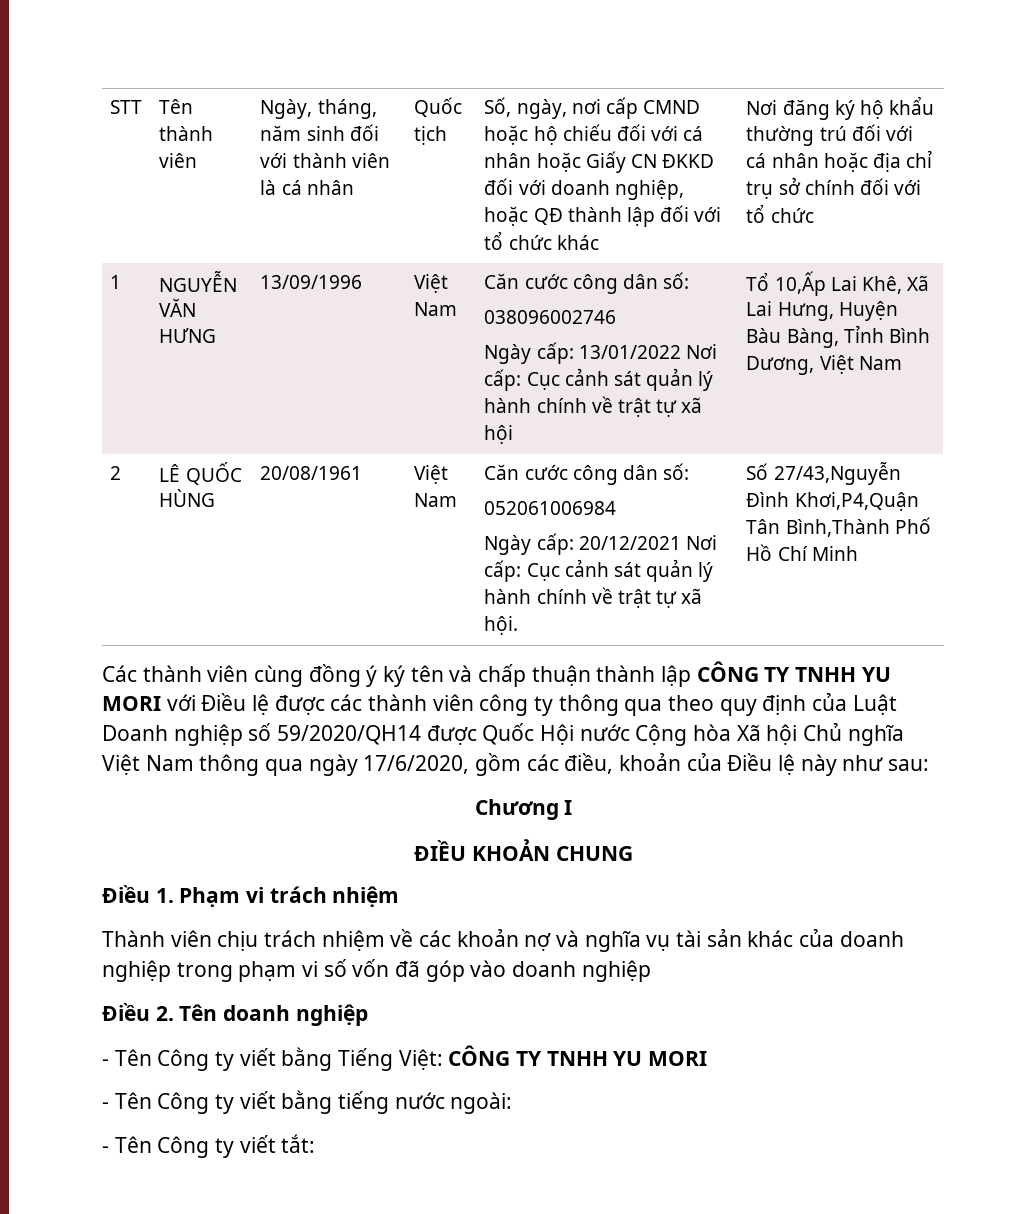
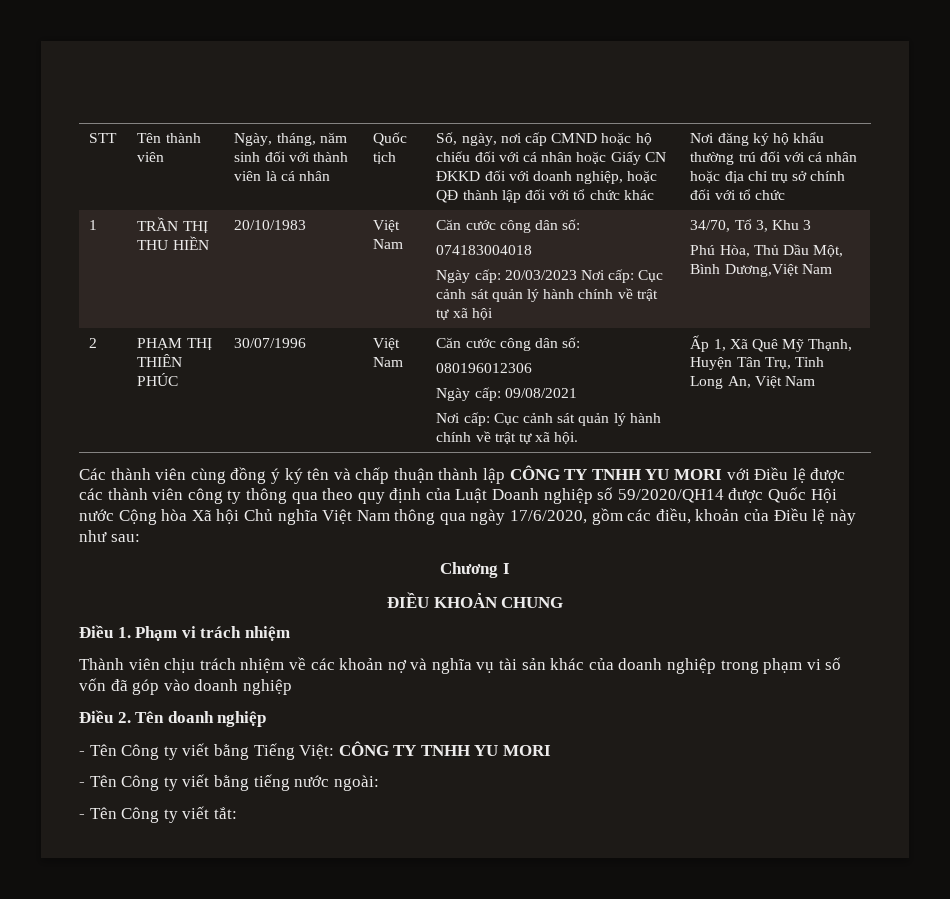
[159,271,238,292] [159,298,197,317] [159,328,217,343] [260,275,363,289] [414,274,449,293] [414,302,458,316] [484,272,689,294] [484,310,617,324] [484,342,681,364] NGUYỄN VĂN HƯNG | 13/09/1996 | Việt Nam | Căn cước công dân số: // 038096002746 // Ngày cấp: 13/01/2022 -> [137,217,208,233] [137,236,209,250] [234,220,307,230] [373,220,401,232] [373,239,404,249] [436,219,581,233] [436,245,533,255] [436,269,577,283] TRẦN THỊ THU HIỀN | 20/10/1983 | Việt Nam | Căn cước công dân số: // 074183004018 // Ngày cấp: 20/03/2023
[746,271,929,296] [746,301,898,321] [746,325,930,348] [746,355,902,375] [110,466,122,480] [159,462,242,485] [159,489,216,507] [260,466,363,480] [414,465,449,484] [414,493,458,507] [484,463,689,485] [484,501,617,515] [484,533,681,555] Tổ 10,Ấp Lai Khê, Xã Lai Hưng, Huyện Bàu Bàng, Tỉnh Bình Dương, Việt Nam // 2 | LÊ QUỐC HÙNG | 20/08/1961 | Việt Nam | Căn cước công dân số: // 052061006984 // Ngày cấp: 20/12/2021 -> [690,219,812,232] [690,244,844,257] [690,264,832,277] [89,338,98,348] [137,338,212,350] [137,354,183,367] [137,373,179,386] [234,338,307,348] [373,338,401,350] [373,357,404,367] [436,337,581,351] [436,363,533,373] [436,387,577,401] 34/70, Tổ 3, Khu 3 // Phú Hòa, Thủ Dầu Một, Bình Dương,Việt Nam // 2 | PHẠM THỊ THIÊN PHÚC | 30/07/1996 | Việt Nam | Căn cước công dân số: // 080196012306 // Ngày cấp: 09/08/2021 //
[746,462,901,485] [746,492,919,511] [746,517,931,537] [746,544,858,561] Số 27/43,Nguyễn Đình Khơi,P4,Quận Tân Bình,Thành Phố Hồ Chí Minh -> [690,335,853,352] [690,357,825,370] [690,376,816,389] Ấp 1, Xã Quê Mỹ Thạnh, Huyện Tân Trụ, Tỉnh Long An, Việt Nam

